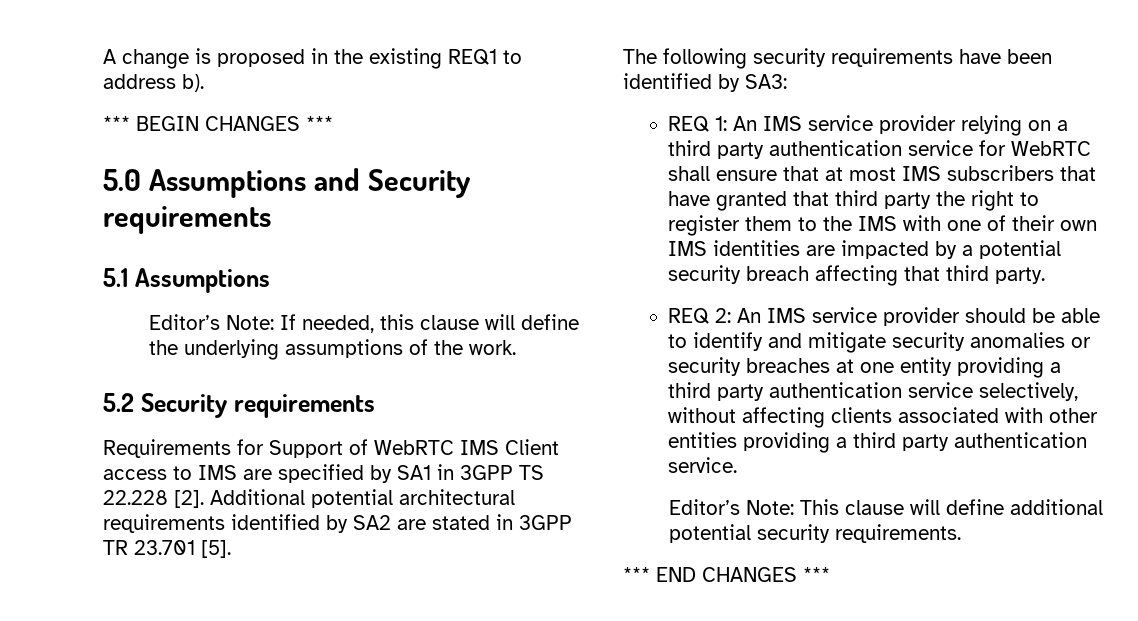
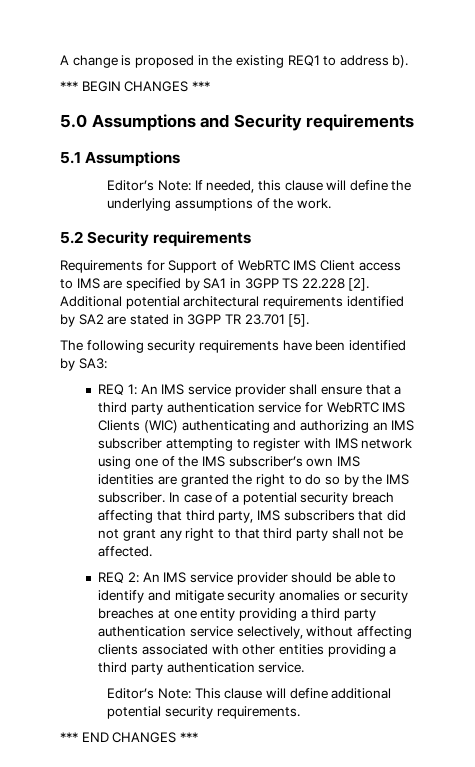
[961,115,1052,136] relying on -> [289,384,391,395] shall ensure that
[668,165,1097,181] [668,190,1040,211] [668,215,1098,236] [668,240,958,259] shall ensure that at most IMS subscribers that have granted that third party the right to register them to the IMS with one of their own IMS identities are impacted by -> [382,402,406,413] [98,420,415,433] [98,438,413,451] [98,456,361,469] [98,474,409,487] [98,492,229,503] IMS Clients (WIC) authenticating and authorizing an IMS subscriber attempting to register with IMS network using one of the IMS subscriber’s own IMS identities are granted the right to do so by the IMS subscriber. In case of
[995,267,1046,284] party. -> [218,510,407,523] [98,528,403,541] [98,546,153,557] party, IMS subscribers that did not grant any right to that third party shall not be affected.

